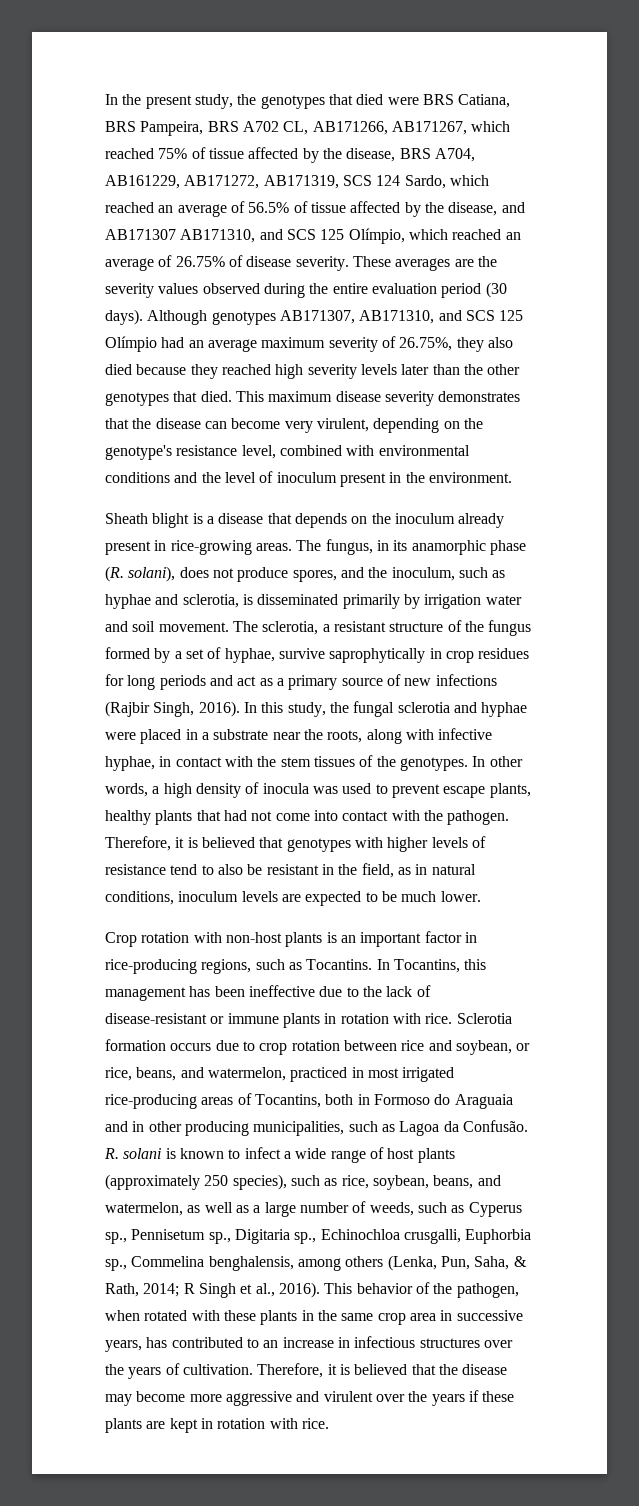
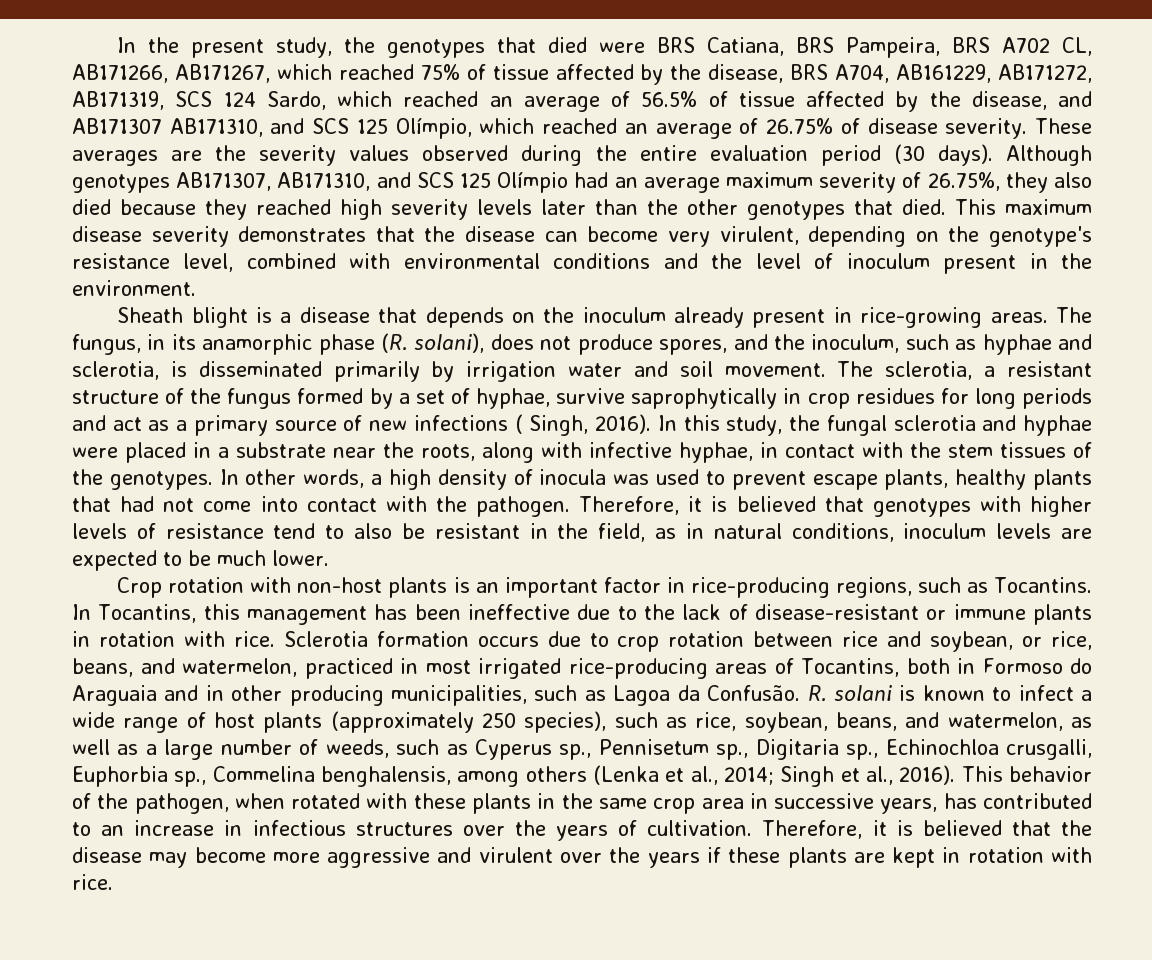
[105,701,150,717] (Rajbir -> [514,414,523,434] (
[387,1255,527,1271] [105,1283,195,1297] (Lenka, Pun, Saha, & Rath, 2014; R -> [593,765,775,785] (Lenka et al., 2014;

